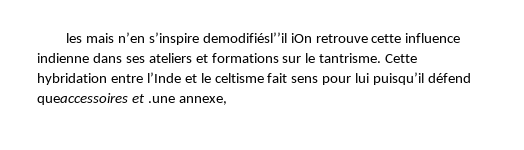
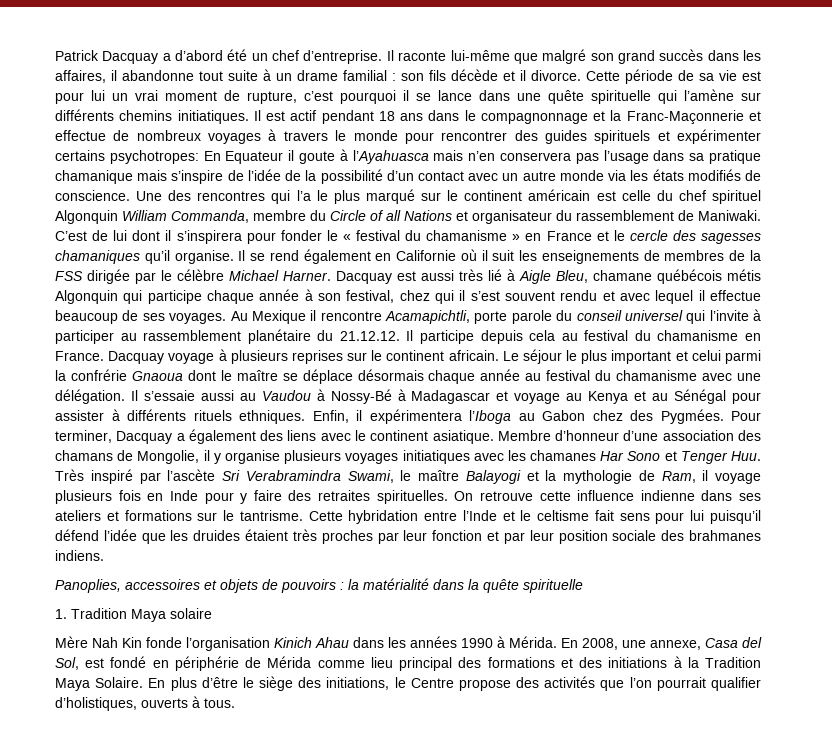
[66,32,312,45] les mais n’en s’inspire demodifiésl’’il iOn -> [55,49,762,64] [55,69,761,84] [55,89,761,104] [55,109,761,124] [55,129,761,144] [55,149,761,164] [55,169,761,184] [55,189,762,204] [55,210,761,224] [55,230,762,244] [55,249,761,264] [55,269,761,284] [55,289,762,304] [55,309,761,324] [55,329,761,344] [55,349,761,364] [55,369,761,384] [55,389,762,404] [55,409,761,424] [55,429,762,444] [55,450,761,464] [55,469,761,484] [55,490,474,504] Patrick Dacquay a d’abord été un chef d’entreprise. Il raconte lui-même que malgré son grand succès dans les affaires, il abandonne tout suite à un drame familial : son fils décède et il divorce. Cette période de sa vie est pour lui un vrai moment de rupture, c’est pourquoi il se lance dans une quête spirituelle qui l’amène sur différents chemins initiatiques. Il est actif pendant 18 ans dans le compagnonnage et la Franc-Maçonnerie et effectue de nombreux voyages à travers le monde pour rencontrer des guides spirituels et expérimenter certains psychotropes: En Equateur il goute à l’Ayahuasca mais n’en conservera pas l’usage dans sa pratique chamanique mais s’inspire de l’idée de la possibilité d’un contact avec un autre monde via les états modifiés de conscience. Une des rencontres qui l’a le plus marqué sur le continent américain est celle du chef spirituel Algonquin William Commanda, membre du Circle of all Nations et organisateur du rassemblement de Maniwaki. C’est de lui dont il s’inspirera pour fonder le « festival du chamanisme » en France et le cercle des sagesses chamaniques qu’il organise. Il se rend également en Californie où il suit les enseignements de membres de la FSS dirigée par le célèbre Michael Harner. Dacquay est aussi très lié à Aigle Bleu, chamane québécois métis Algonquin qui participe chaque année à son festival, chez qui il s’est souvent rendu et avec lequel il effectue beaucoup de ses voyages. Au Mexique il rencontre Acamapichtli, porte parole du conseil universel qui l’invite à participer au rassemblement planétaire du 21.12.12. Il participe depuis cela au festival du chamanisme en France. Dacquay voyage à plusieurs reprises sur le continent africain. Le séjour le plus important et celui parmi la confrérie Gnaoua dont le maître se déplace désormais chaque année au festival du chamanisme avec une délégation. Il s’essaie aussi au Vaudou à Nossy-Bé à Madagascar et voyage au Kenya et au Sénégal pour assister à différents rituels ethniques. Enfin, il expérimentera l’Iboga au Gabon chez des Pygmées. Pour terminer, Dacquay a également des liens avec le continent asiatique. Membre d’honneur d’une association des chamans de Mongolie, il y organise plusieurs voyages initiatiques avec les chamanes Har Sono et Tenger Huu. Très inspiré par l’ascète Sri Verabramindra Swami, le maître Balayogi et la mythologie de Ram, il voyage plusieurs fois en Inde pour y faire des retraites spirituelles. On
[37,93,227,105] queaccessoires et .une annexe, -> [103,529,761,544] [55,550,104,561] [55,578,583,593] [55,608,212,622] [55,636,762,651] [55,656,762,671] [55,676,761,691] [55,696,235,711] l’idée que les druides étaient très proches par leur fonction et par leur position sociale des brahmanes indiens. // Panoplies, accessoires et objets de pouvoirs : la matérialité dans la quête spirituelle // 1. Tradition Maya solaire // Mère Nah Kin fonde l’organisation Kinich Ahau dans les années 1990 à Mérida. En 2008, une annexe, Casa del Sol, est fondé en périphérie de Mérida comme lieu principal des formations et des initiations à la Tradition Maya Solaire. En plus d’être le siège des initiations, le Centre propose des activités que l’on pourrait qualifier d’holistiques, ouverts à tous.

